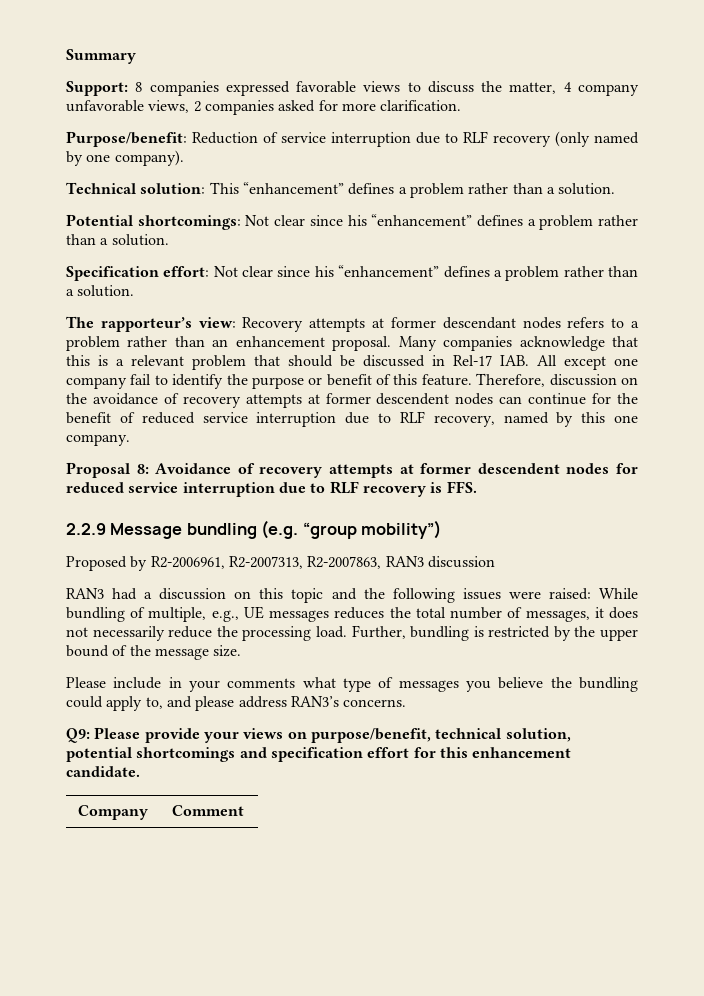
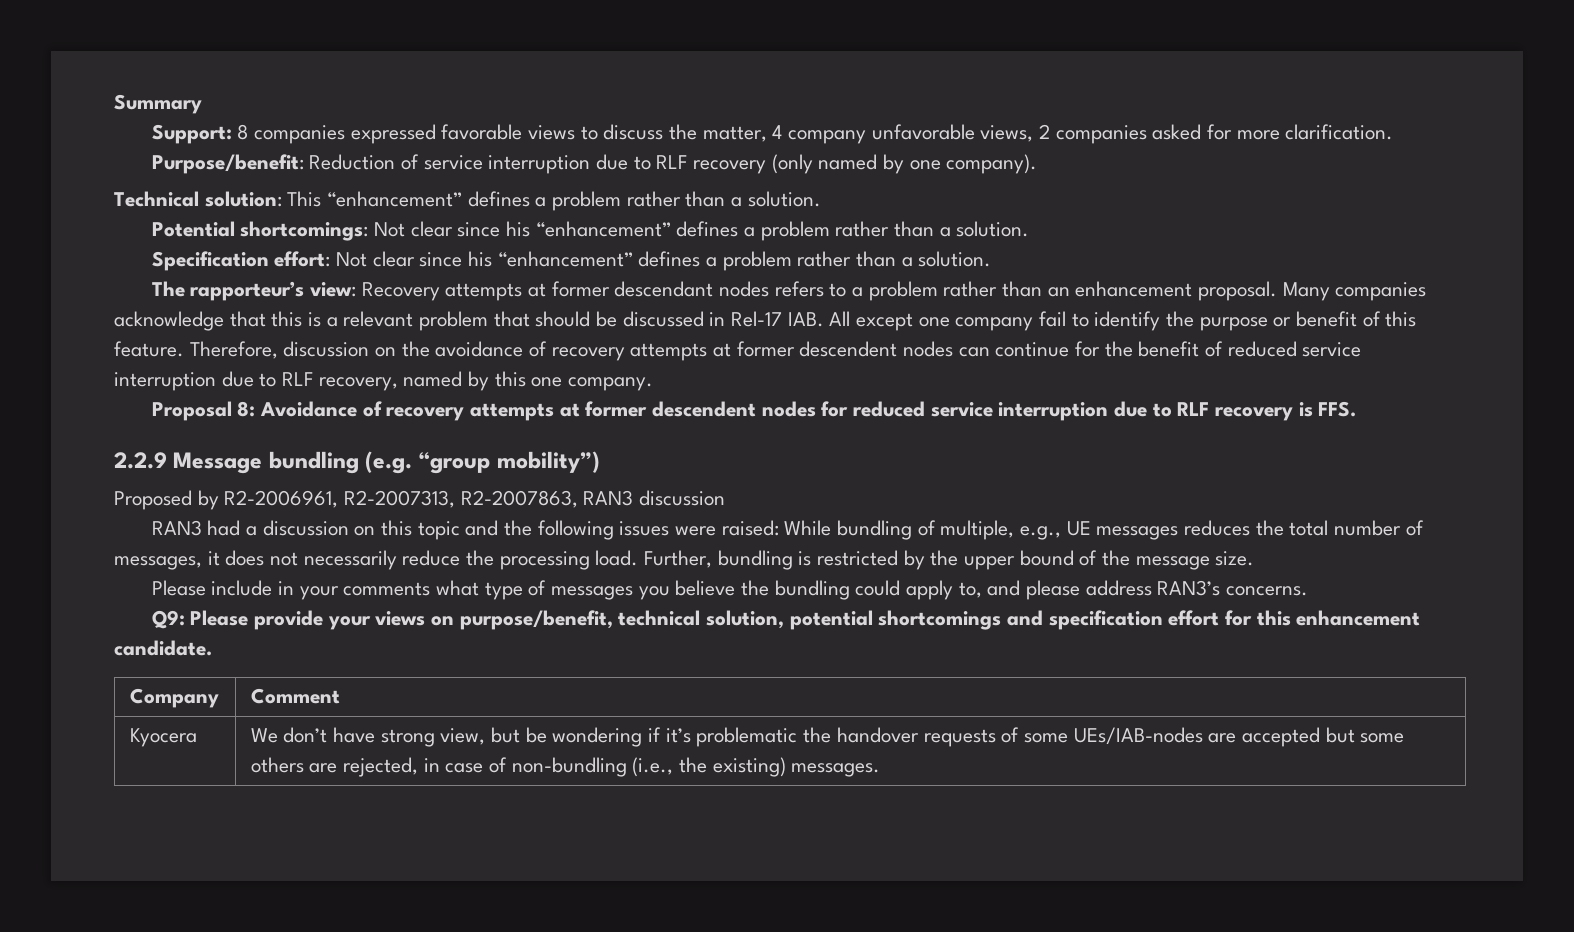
(244, 810) none -> [129,728,197,747] [250,727,1405,747] [250,757,881,777] // Kyocera | We don’t have strong view, but be wondering if it’s problematic the handover requests of some UEs/IAB-nodes are accepted but some others are rejected, in case of non-bundling (i.e., the existing) messages.

